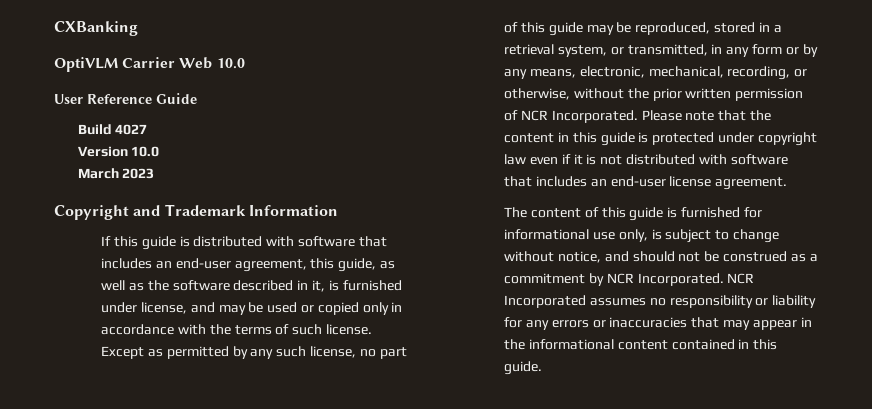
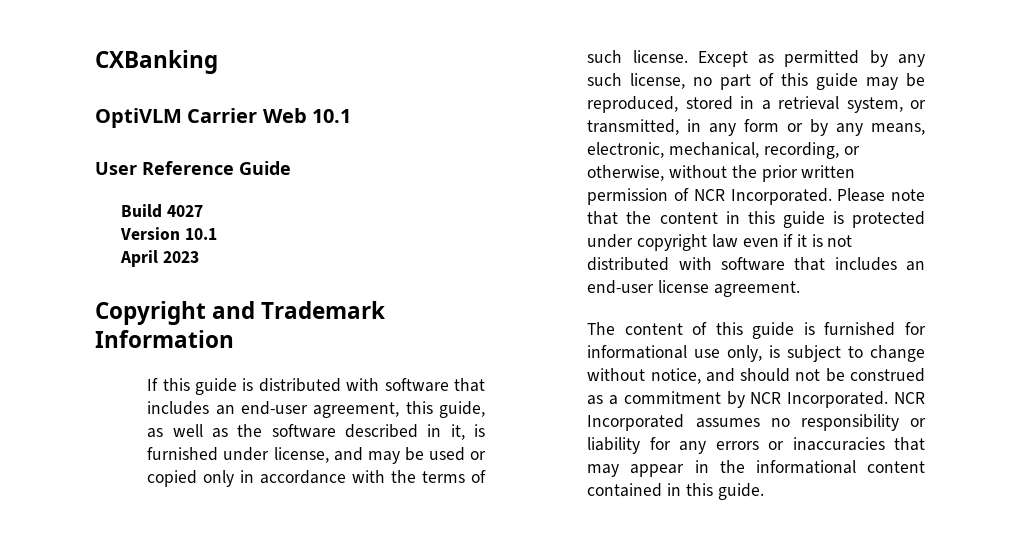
[216,58,245,69] 10.0 -> [312,109,352,123] 10.1
[131,146,160,157] [77,168,119,179] 10.0 // March -> [184,228,217,240] [120,250,159,267] 10.1 // April

